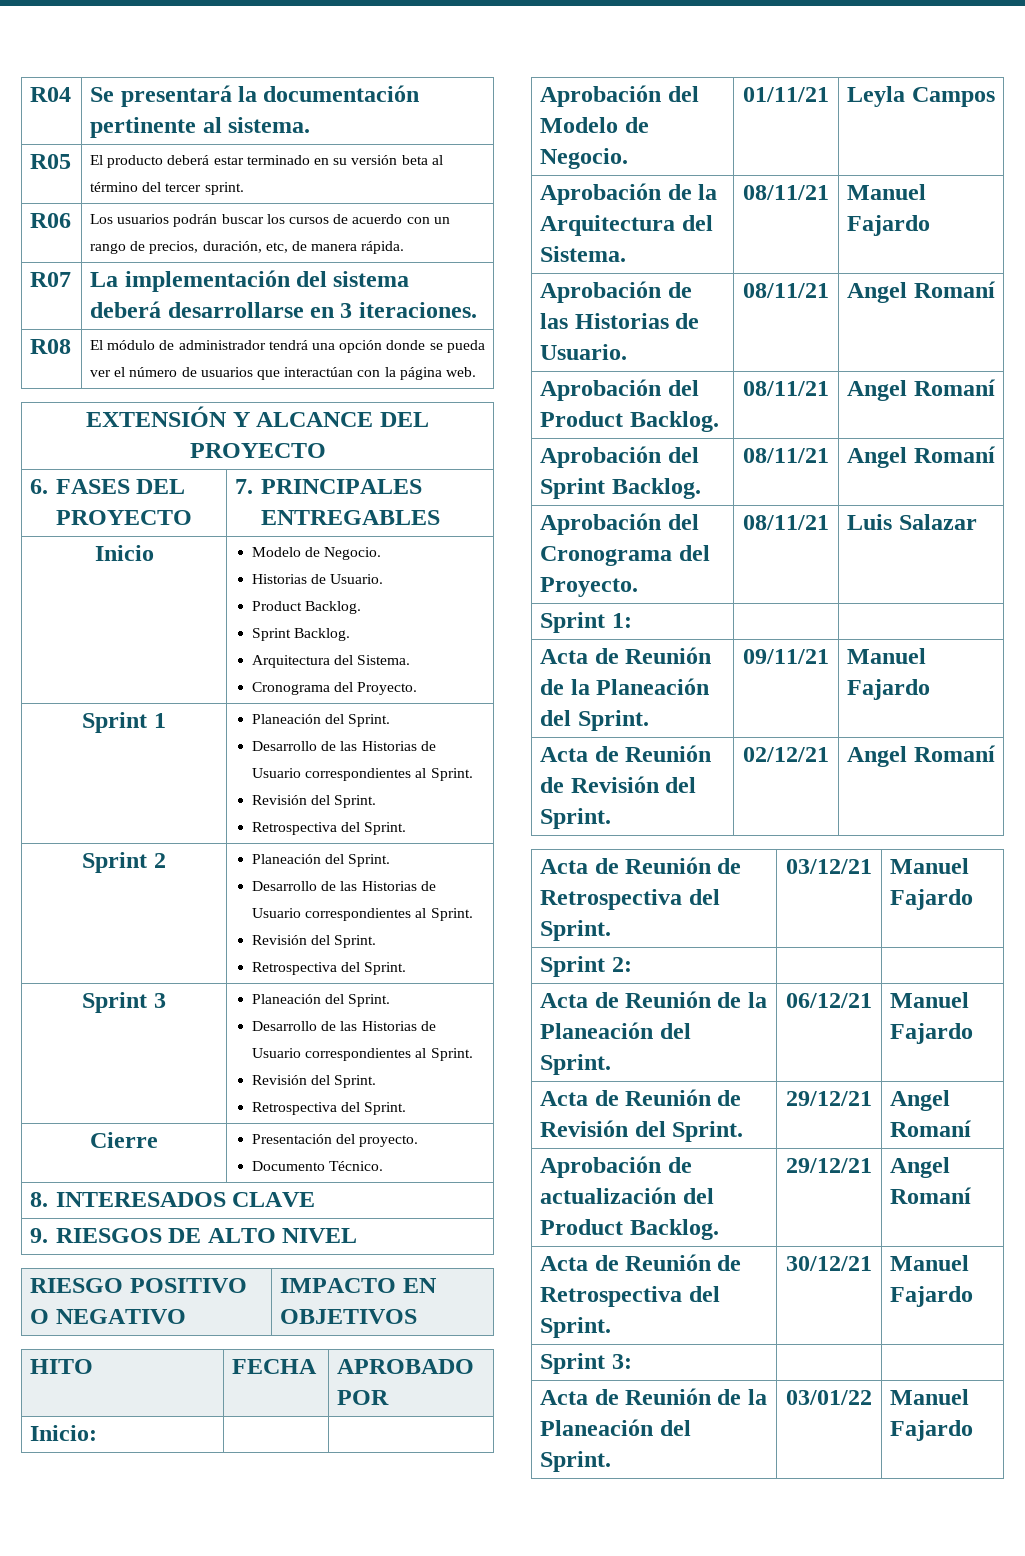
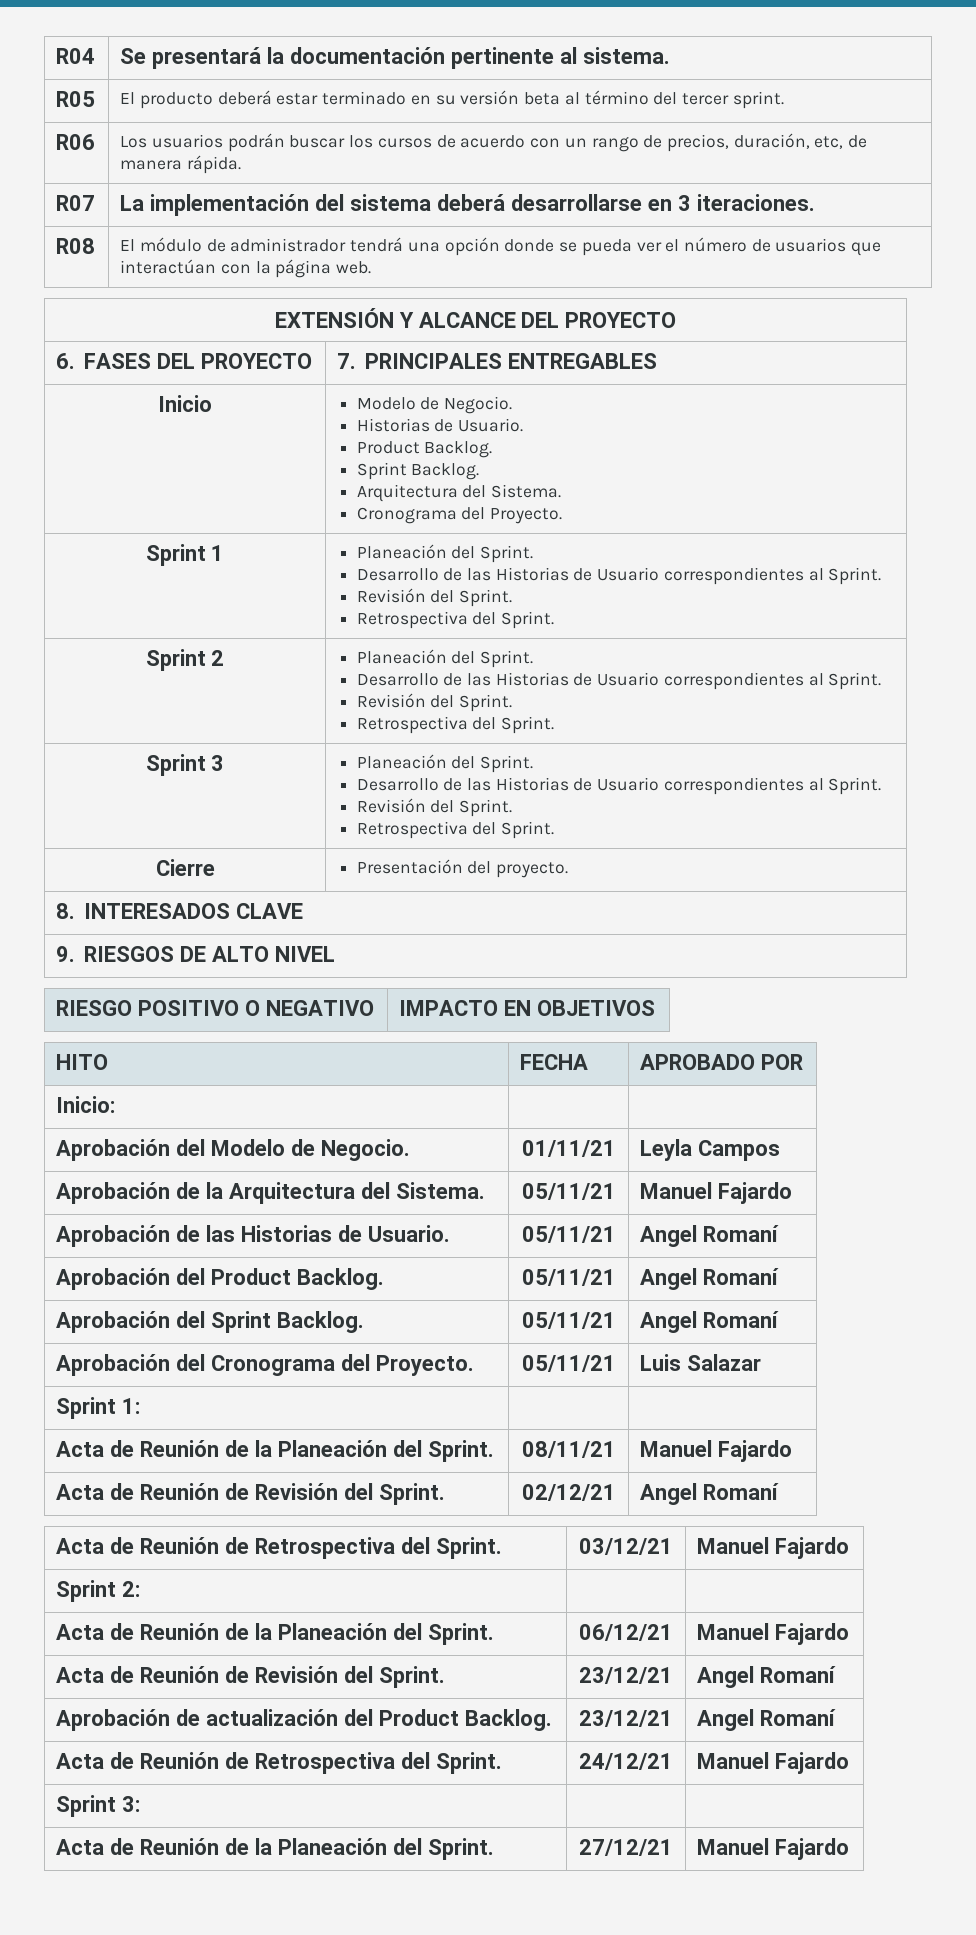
[252,1161,384,1171] // Documento Técnico. -> (569, 870) none
[743,185,829,200] 08/11/21 -> [521,1183,616,1200] 05/11/21
[743,283,829,298] 08/11/21 -> [521,1226,616,1243] 05/11/21
[743,381,829,396] 08/11/21 -> [521,1269,616,1286] 05/11/21
[743,448,829,463] 08/11/21 -> [521,1312,616,1329] 05/11/21
[743,515,829,530] 08/11/21 -> [521,1355,616,1372] 05/11/21
[743,649,829,664] 09/11/21 -> [521,1441,616,1458] 08/11/21
[786,1091,872,1106] 29/12/21 -> [579,1667,673,1684] 23/12/21
[786,1158,872,1173] [890,1157,951,1178] [890,1187,972,1204] [540,1254,742,1271] [540,1286,720,1307] [540,1317,612,1338] [786,1256,872,1271] 29/12/21 | Angel Romaní // Acta de Reunión de Retrospectiva del Sprint. | 30/12/21 -> [579,1710,673,1727] [697,1709,837,1731] [56,1752,502,1774] [579,1753,673,1770] 23/12/21 | Angel Romaní // Acta de Reunión de Retrospectiva del Sprint. | 24/12/21
[786,1390,872,1405] 03/01/22 -> [579,1839,673,1856] 27/12/21

